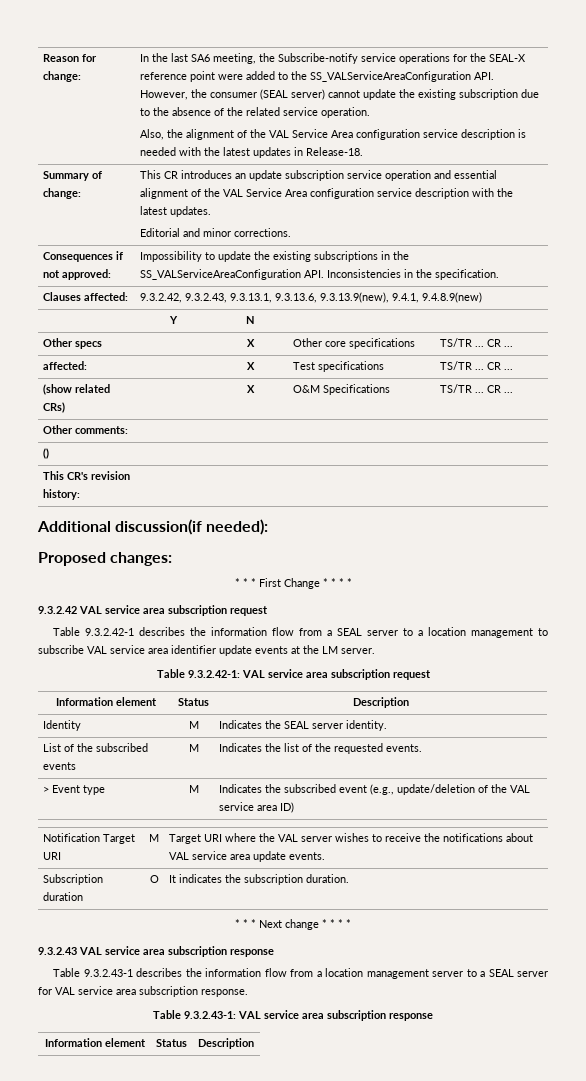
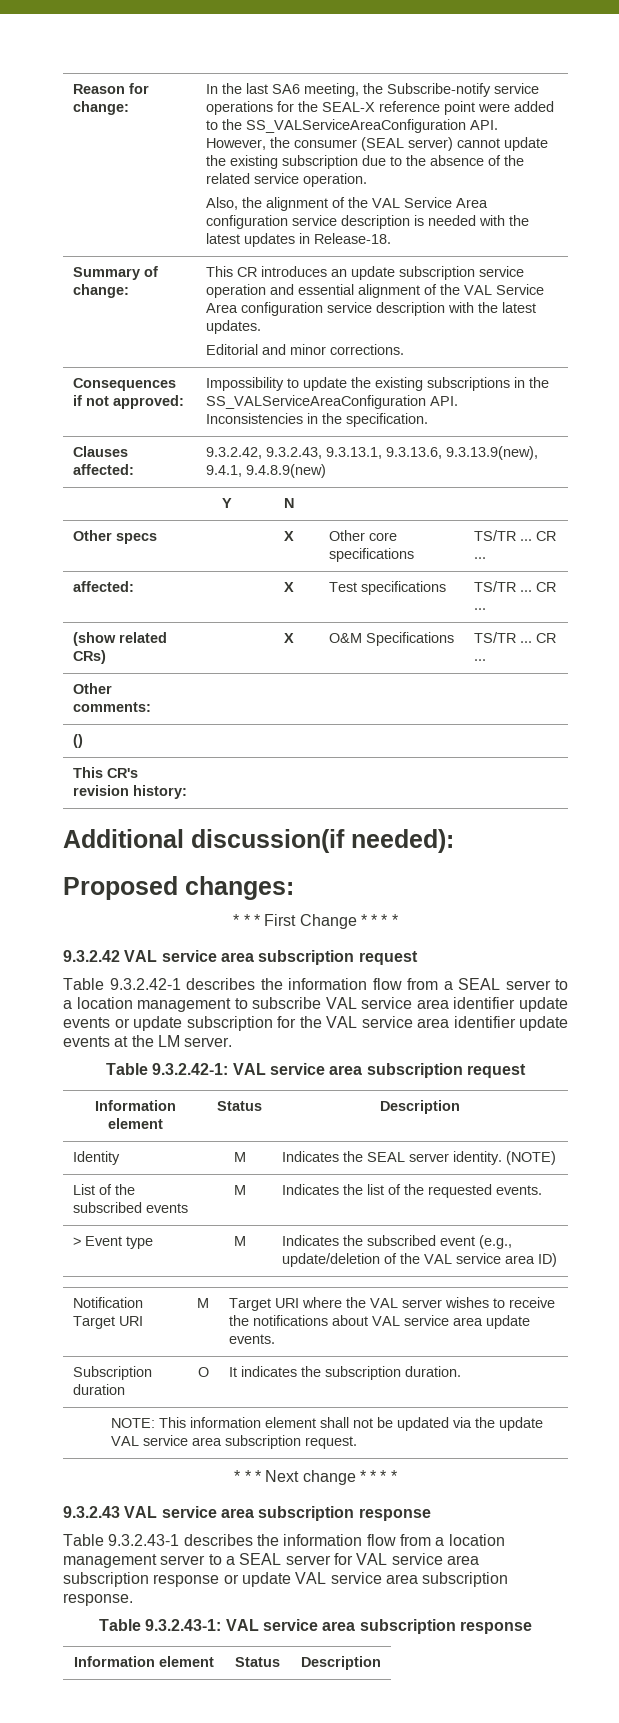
(288, 650) none -> [114,1016,568,1031] [63,1036,110,1047] or update subscription for the VAL service area identifier update events
(388, 725) none -> [505,1151,556,1165] (NOTE)
(350, 878) none -> [111,1417,544,1431] [111,1435,358,1449] // NOTE: This information element shall not be updated via the update VAL service area subscription request.
(198, 991) none -> [153,1572,509,1587] response or update VAL service area subscription

